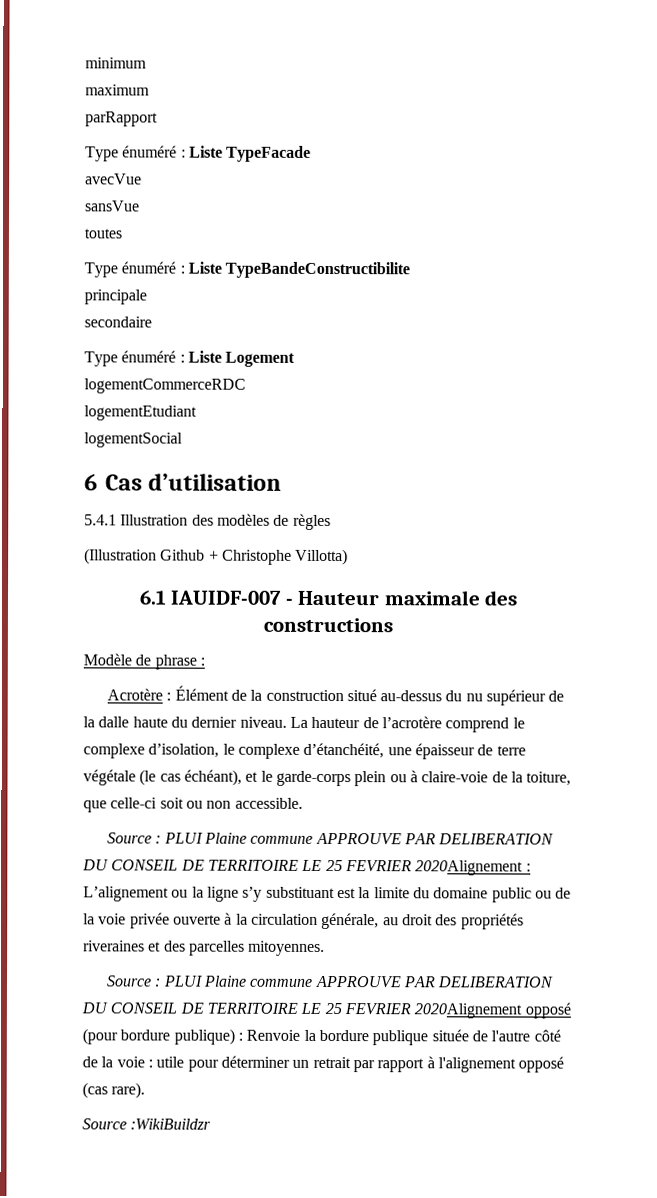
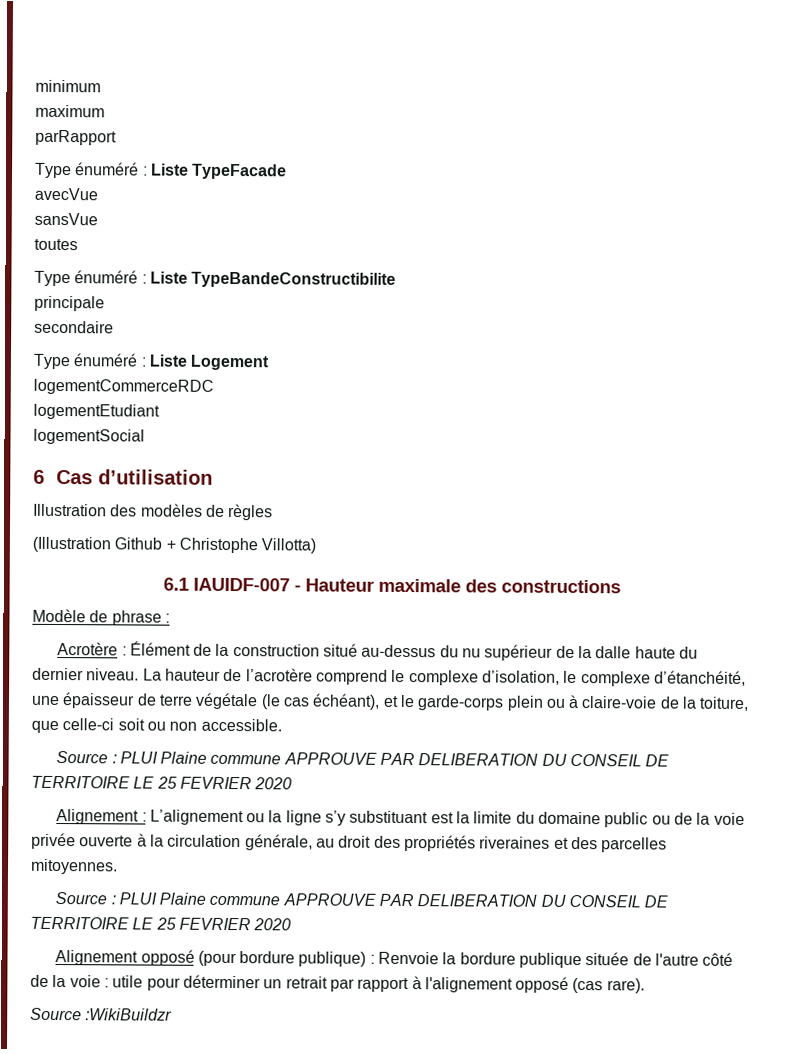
[84,514,117,526] 5.4.1 -> (214, 477) none
[415,860,524,876] 2020Alignement -> [254,777,293,790] [56,809,140,825] 2020 // Alignement
[414,1003,523,1019] 2020Alignement -> [253,918,292,931] [55,950,139,966] 2020 // Alignement

